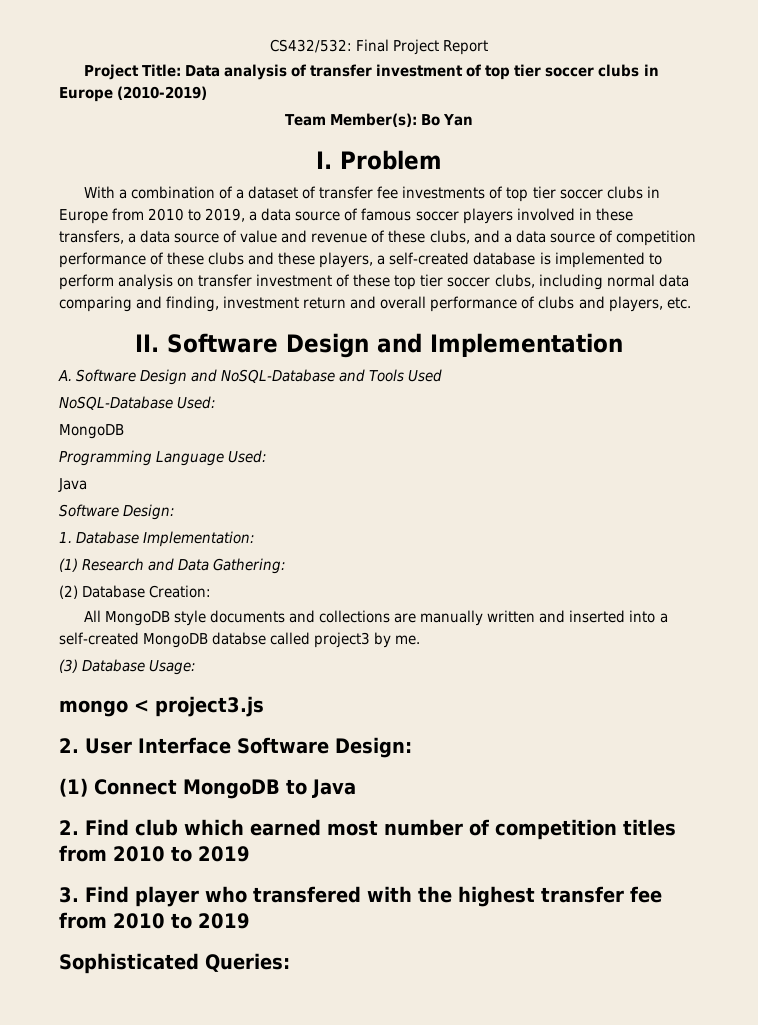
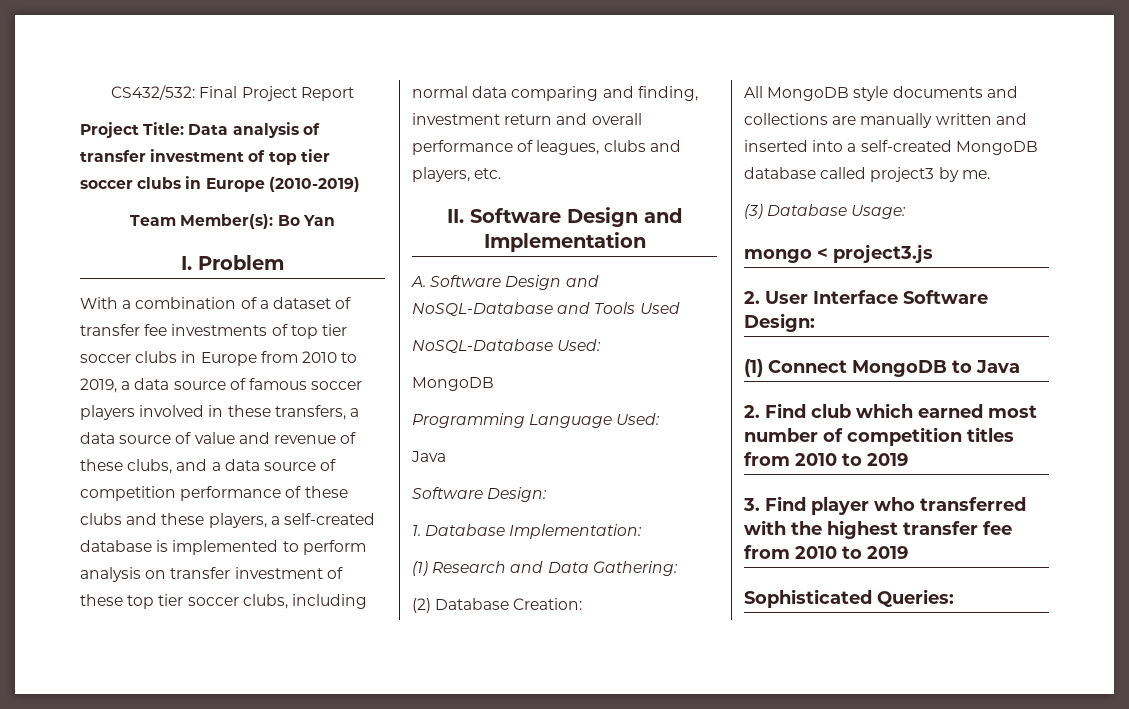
(536, 302) none -> [536,140,600,155] leagues,
[212,632,267,645] databse -> [744,167,816,179] database
[253,886,361,903] transfered -> [920,497,1026,511] transferred

